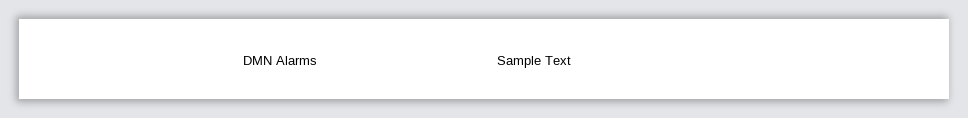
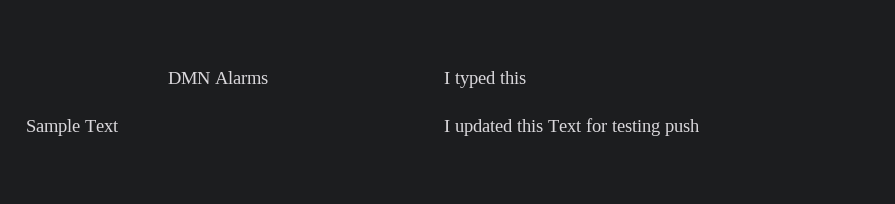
(571, 60) none -> [444,71,526,88] [444,118,699,136] // I typed this // I updated this Text for testing push

